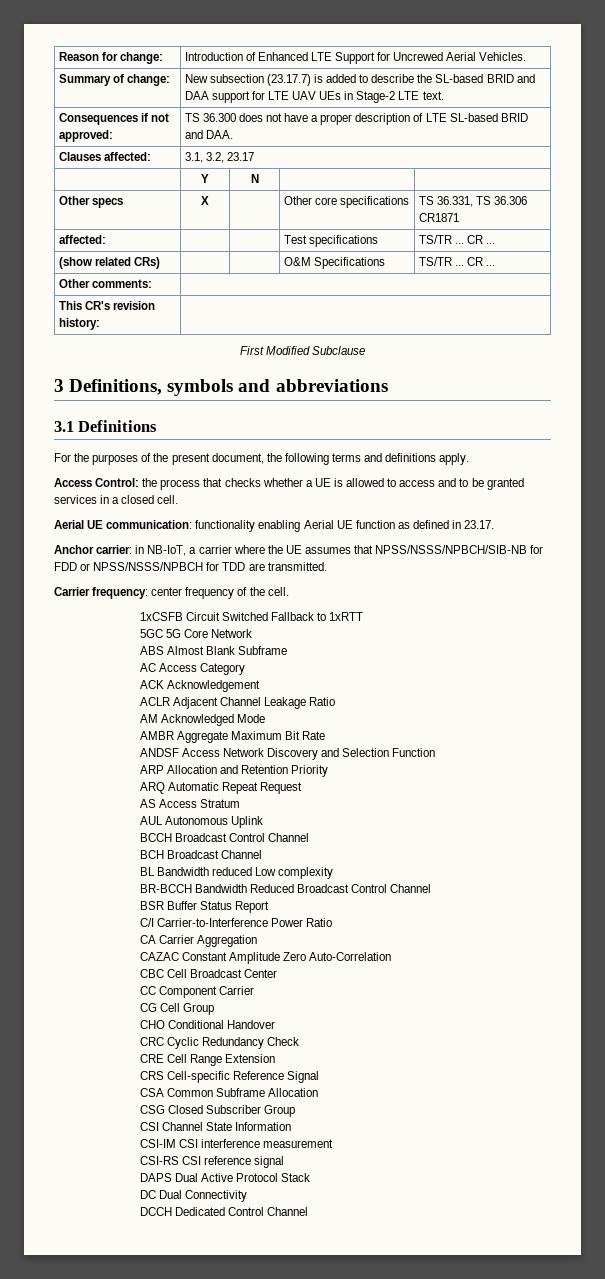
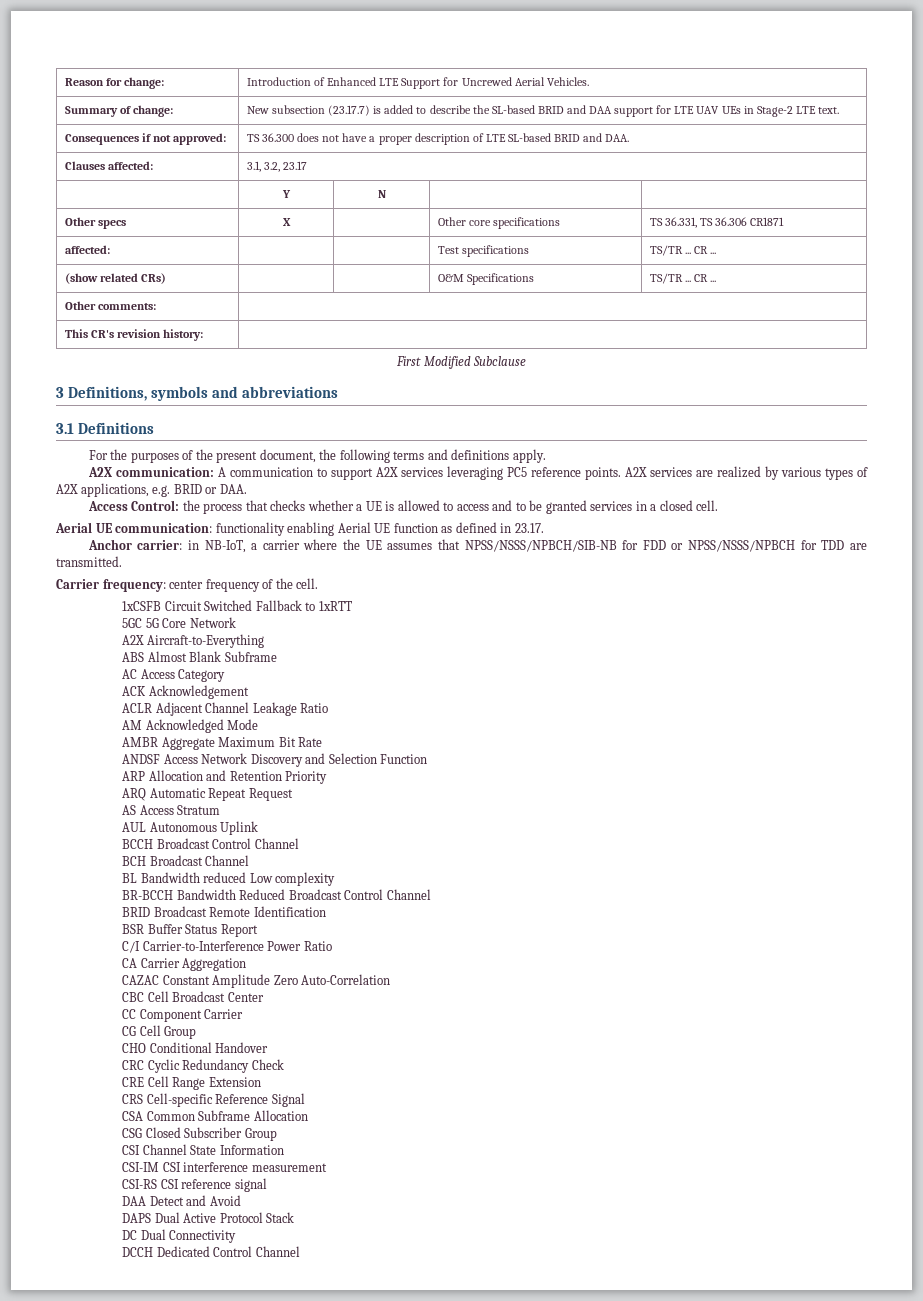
(470, 459) none -> [87,466,868,480] [56,483,247,497] // A2X communication: A communication to support A2X services leveraging PC5 reference points. A2X services are realized by various types of A2X applications, e.g. BRID or DAA.
(253, 633) none -> [122,634,264,648] // A2X Aircraft-to-Everything
(432, 888) none -> [122,906,326,917] // BRID Broadcast Remote Identification
(285, 1162) none -> [122,1195,241,1206] // DAA Detect and Avoid

